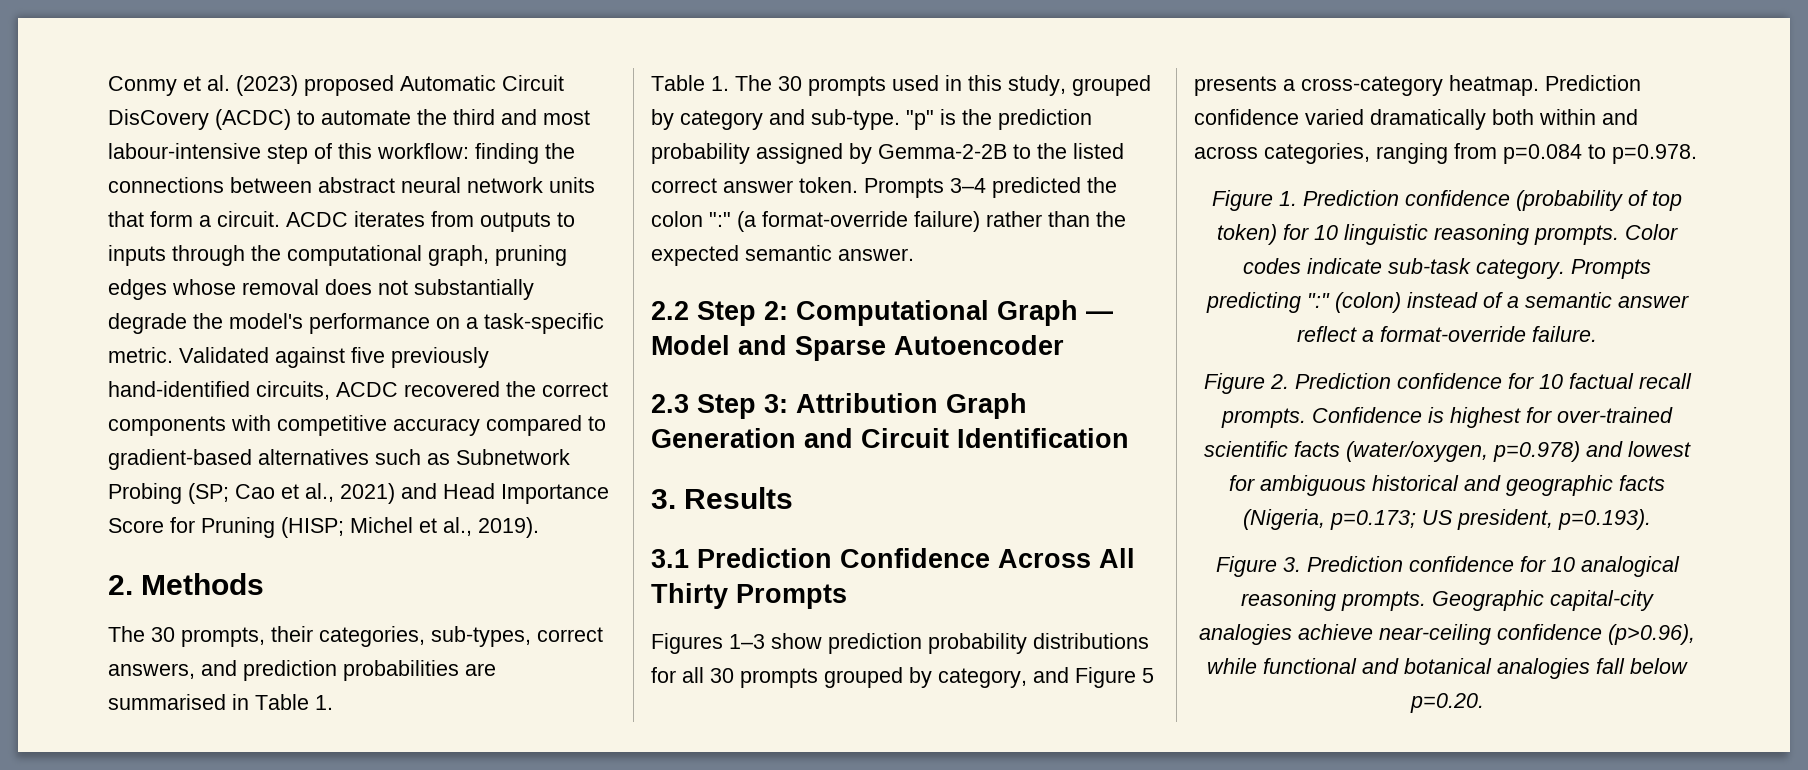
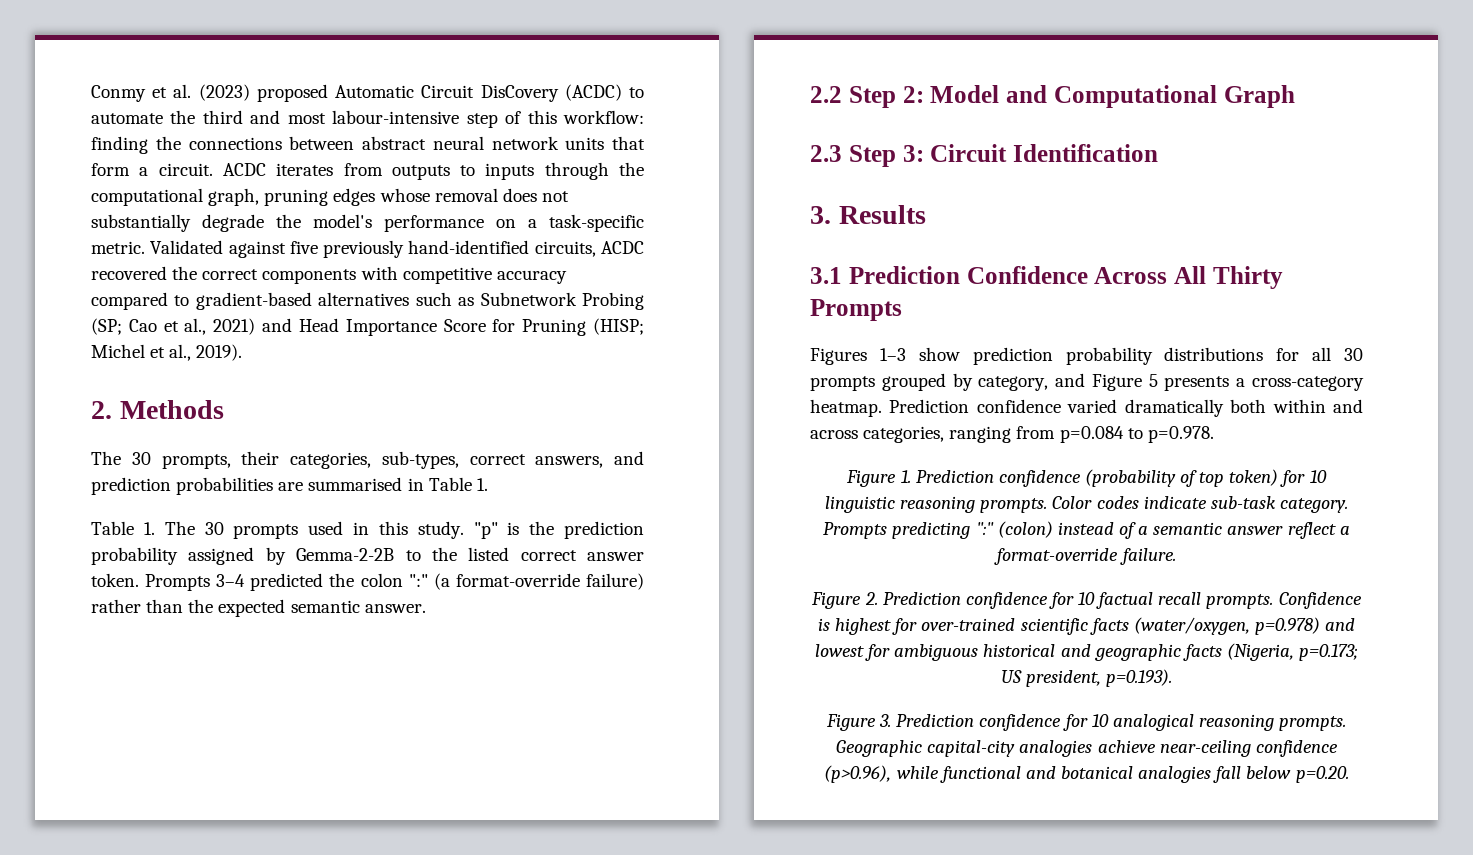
[1008,75,1151,96] [651,109,900,130] study, grouped by category and sub-type. -> [417,521,464,539] study.
(788, 310) none -> [930,85,1047,103] Model and
[1086,311,1113,320] [651,335,1064,361] — Model and Sparse Autoencoder -> (1295, 96) none
[796,393,1027,419] [651,428,853,448] Attribution Graph Generation and -> (924, 153) none

